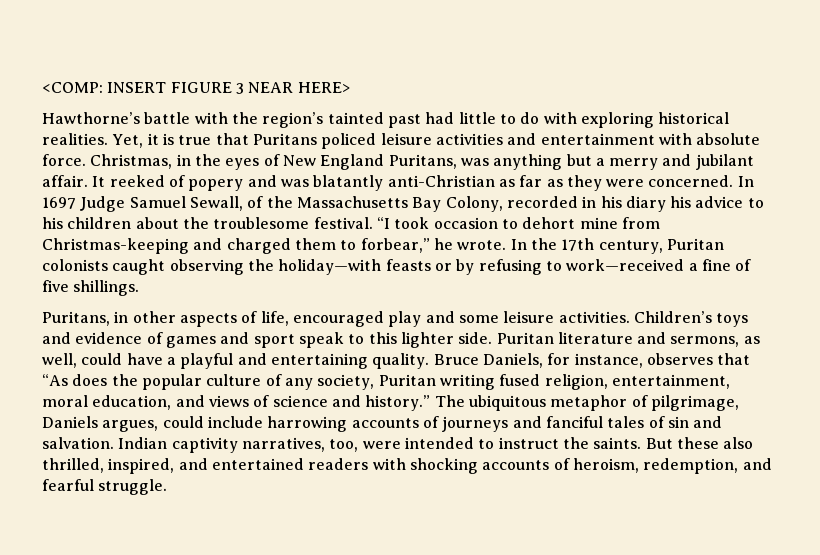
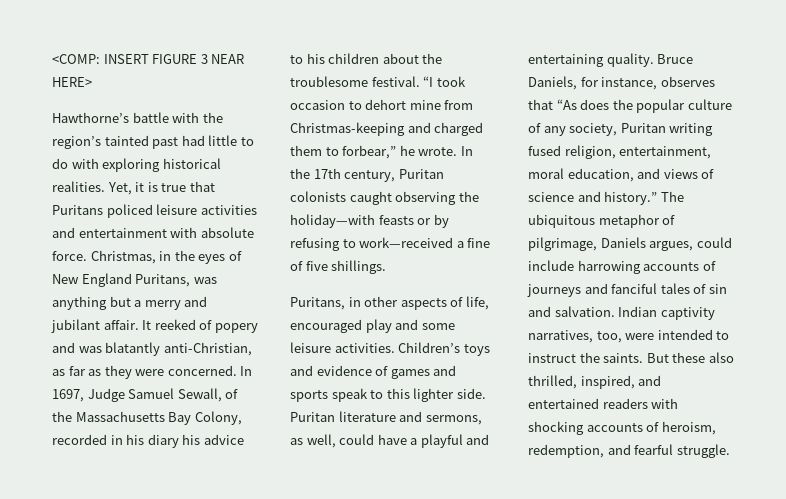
[387,175,495,187] anti-Christian -> [163,342,252,356] anti-Christian,
[42,197,76,209] 1697 -> [52,389,84,402] 1697,
[253,334,295,348] sport -> [290,390,328,402] sports

